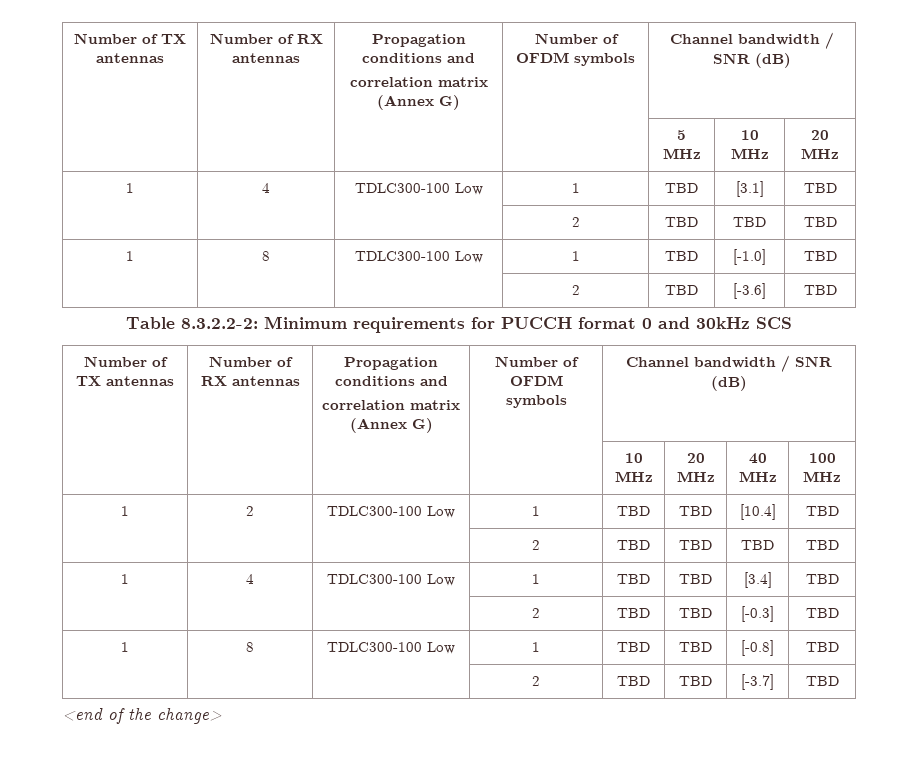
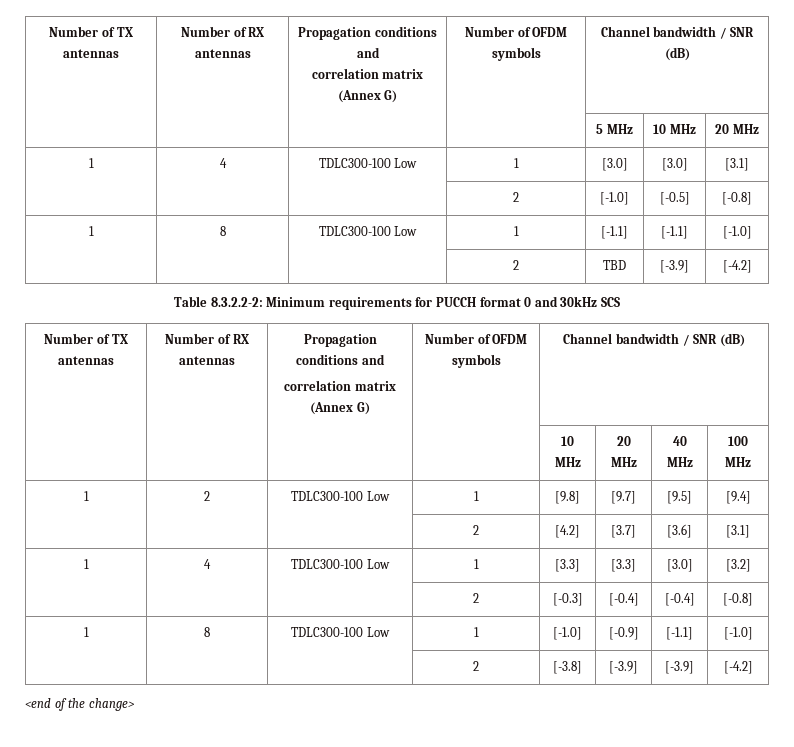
[665,183,698,193] [735,181,764,197] [803,183,837,193] [571,217,580,227] [665,217,698,227] [733,217,766,227] [803,217,837,227] [126,251,134,261] [262,251,270,261] [354,251,483,263] [571,251,580,261] [665,251,698,261] [733,249,766,265] [803,251,837,261] [571,285,580,295] [665,285,698,295] [733,283,766,299] [803,285,837,295] TBD | [3.1] | TBD // | | | 2 | TBD | TBD | TBD // 1 | 8 | TDLC300-100 Low | 1 | TBD | [-1.0] | TBD // | | | 2 | TBD | [-3.6] | TBD -> [601,158,628,171] [661,158,688,171] [725,158,749,171] [513,192,519,202] [600,192,629,205] [659,192,690,205] [722,192,752,205] [88,226,94,236] [219,226,226,236] [318,226,418,236] [513,226,519,236] [601,226,628,239] [661,226,688,239] [722,226,752,239] [513,260,519,270] [603,260,626,270] [660,260,689,273] [722,260,752,273] [3.0] | [3.0] | [3.1] // | | | 2 | [-1.0] | [-0.5] | [-0.8] // 1 | 8 | TDLC300-100 Low | 1 | [-1.1] | [-1.1] | [-1.0] // | | | 2 | TBD | [-3.9] | [-4.2]
[617,506,650,516] [679,506,712,516] [739,504,776,520] [805,506,839,516] [532,540,540,550] [617,540,650,550] [679,540,712,550] [741,540,774,550] [805,540,839,550] [121,574,129,584] [246,574,254,584] [327,574,455,586] [532,574,540,584] [617,574,650,584] [679,574,712,584] [743,572,772,588] [805,574,839,584] [532,608,540,618] [617,608,650,618] [679,608,712,618] TBD | TBD | [10.4] | TBD // | | | 2 | TBD | TBD | TBD | TBD // 1 | 4 | TDLC300-100 Low | 1 | TBD | TBD | [3.4] | TBD // | | | 2 | TBD | TBD -> [555,491,580,504] [611,491,636,504] [667,491,692,504] [725,491,751,504] [473,525,479,535] [555,525,580,538] [611,525,636,538] [667,524,692,538] [726,525,750,538] [83,559,89,569] [204,559,211,569] [291,559,390,569] [473,559,479,569] [555,559,580,572] [611,559,636,572] [666,559,693,572] [725,559,751,572] [473,593,479,603] [9.8] | [9.7] | [9.5] | [9.4] // | | | 2 | [4.2] | [3.7] | [3.6] | [3.1] // 1 | 4 | TDLC300-100 Low | 1 | [3.3] | [3.3] | [3.0] | [3.2] // | | | 2
[805,608,839,618] [121,642,129,652] [246,642,254,652] [327,642,455,654] [532,642,540,652] [617,642,650,652] [679,642,712,652] [741,640,774,656] [805,642,839,652] [532,676,540,686] [617,676,650,686] [679,676,712,686] [741,674,774,690] [805,676,839,686] TBD // 1 | 8 | TDLC300-100 Low | 1 | TBD | TBD | [-0.8] | TBD // | | | 2 | TBD | TBD | [-3.7] | TBD -> [608,593,639,606] [664,593,695,606] [723,593,753,606] [83,627,89,637] [204,627,210,637] [291,627,390,637] [473,627,479,637] [553,627,582,640] [608,627,639,640] [666,627,693,640] [723,627,753,640] [473,661,479,671] [553,661,582,674] [609,661,638,674] [665,661,694,674] [723,661,753,674] [-0.4] | [-0.4] | [-0.8] // 1 | 8 | TDLC300-100 Low | 1 | [-1.0] | [-0.9] | [-1.1] | [-1.0] // | | | 2 | [-3.8] | [-3.9] | [-3.9] | [-4.2]

